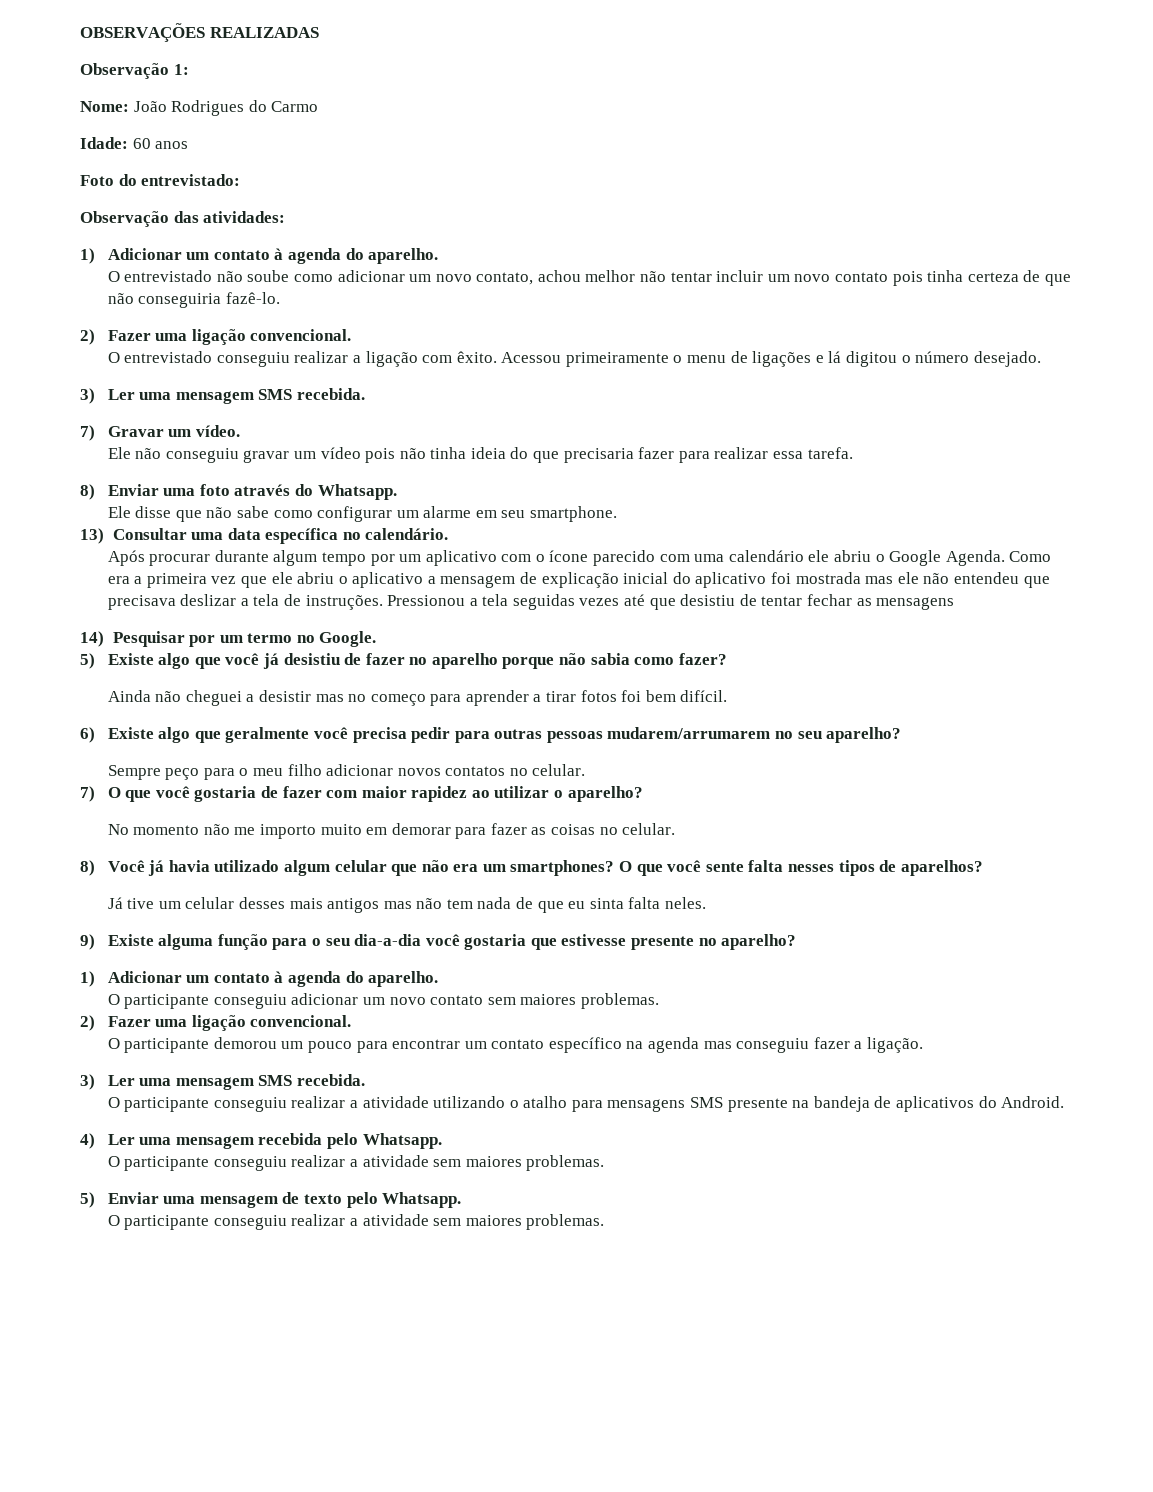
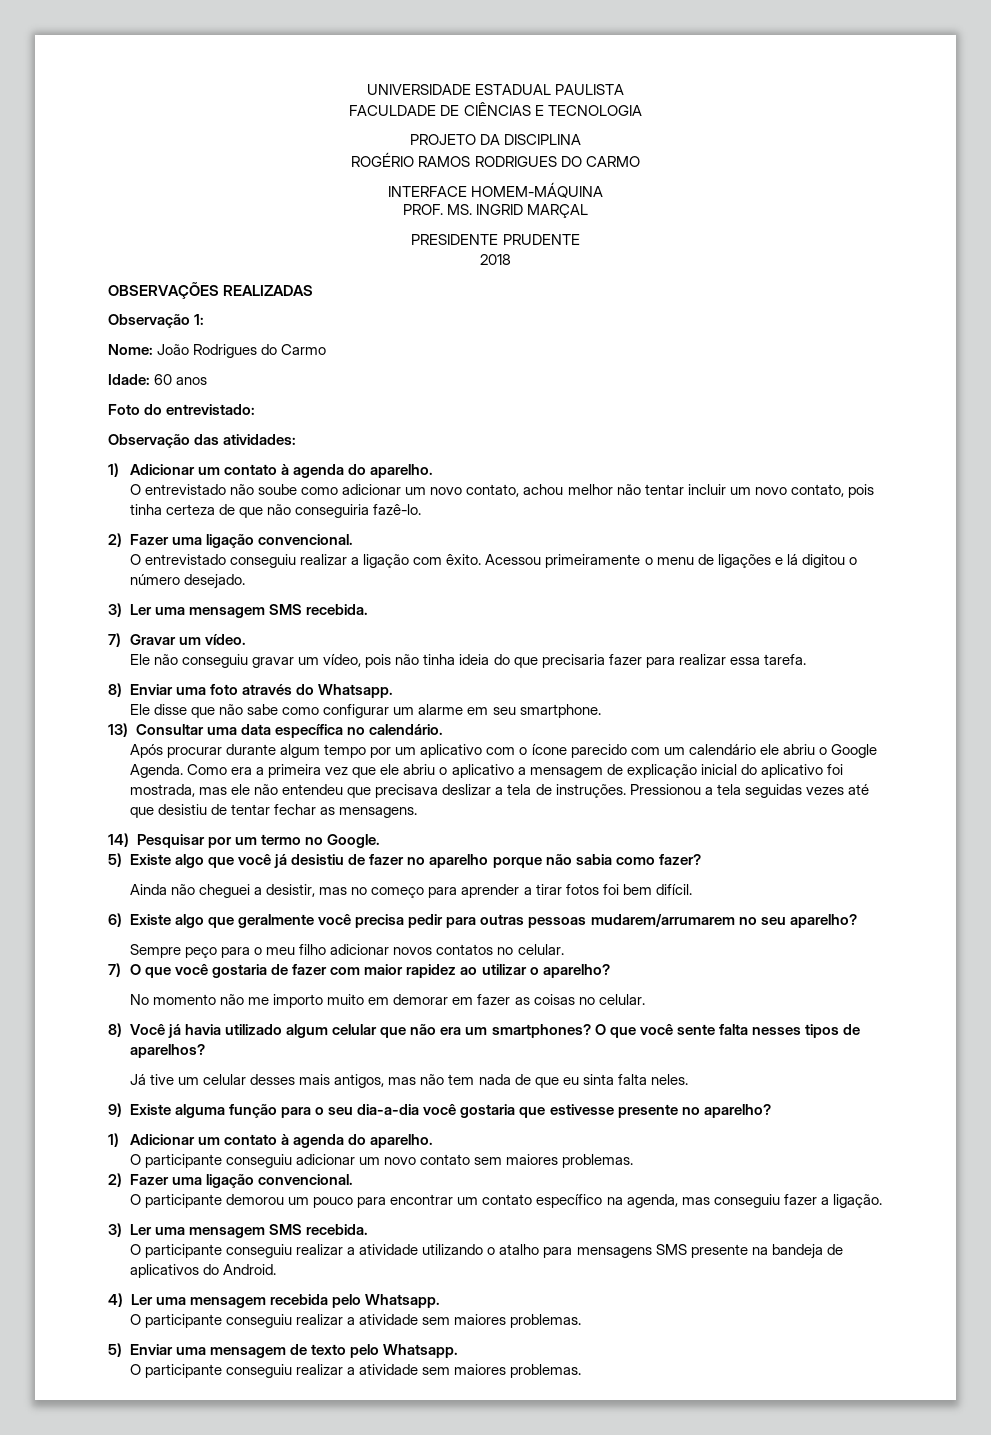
(80, 32) none -> [366,84,625,95] [349,102,642,116] [409,134,582,145] [351,152,640,167] [387,182,604,198] [402,204,589,218] [411,234,580,245] [480,254,511,265] UNIVERSIDADE ESTADUAL PAULISTA // FACULDADE DE CIÊNCIAS E TECNOLOGIA // PROJETO DA DISCIPLINA // ROGÉRIO RAMOS RODRIGUES DO CARMO // INTERFACE HOMEM-MÁQUINA // PROF. MS. INGRID MARÇAL // PRESIDENTE PRUDENTE // 2018 //
[834,272,888,282] contato -> [790,484,844,497] contato,
[320,447,361,459] vídeo -> [323,654,362,667] vídeo,
[694,554,725,562] uma -> [663,747,685,755] um
[795,572,861,584] mostrada -> [130,784,196,797] mostrada,
[876,597,955,610] mensagens -> [339,807,418,818] mensagens.
[258,690,311,702] desistir -> [266,884,316,897] desistir,
[455,827,487,839] para -> [452,997,474,1005] em
[327,898,380,913] antigos -> [334,1074,385,1088] antigos,
[648,1037,700,1053] agenda -> [626,1194,678,1208] agenda,

